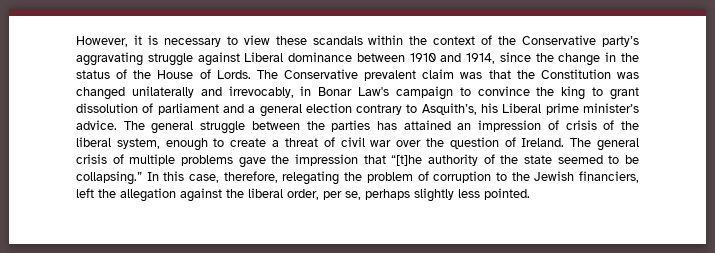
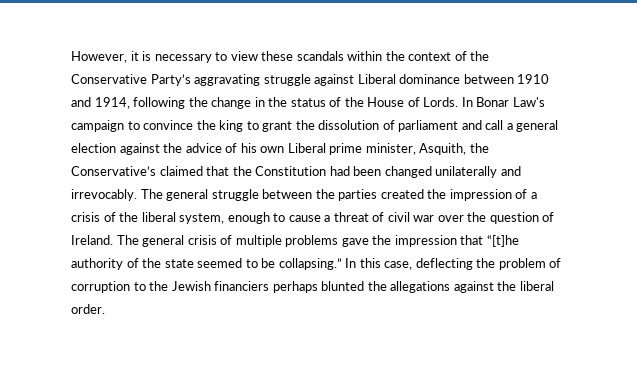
[602,36,640,47] party’s -> [150,74,191,86] Party’s
[499,52,531,62] since -> [133,97,186,109] following
[256,69,640,81] [76,86,312,100] The Conservative prevalent claim was that the Constitution was changed unilaterally and irrevocably, in -> [461,97,473,107] In
(639, 93) none -> [295,120,315,130] the
(244, 108) none -> [485,120,504,130] call
[356,103,640,115] [76,120,117,130] contrary to Asquith’s, his Liberal prime minister’s advice. -> [119,143,489,155] [71,166,521,178] [71,189,137,201] against the advice of his own Liberal prime minister, Asquith, the Conservative’s claimed that the Constitution had been changed unilaterally and irrevocably.
[377,120,472,130] has attained an -> [380,189,447,199] created the
(559, 125) none -> [530,192,537,199] a
[230,138,267,147] create -> [288,215,321,222] cause
[223,171,340,185] therefore, relegating -> [415,258,473,270] deflecting
[578,171,639,183] [76,188,530,202] financiers, left the allegation against the liberal order, per se, perhaps slightly less pointed. -> [214,281,554,293] [71,304,105,314] financiers perhaps blunted the allegations against the liberal order.

